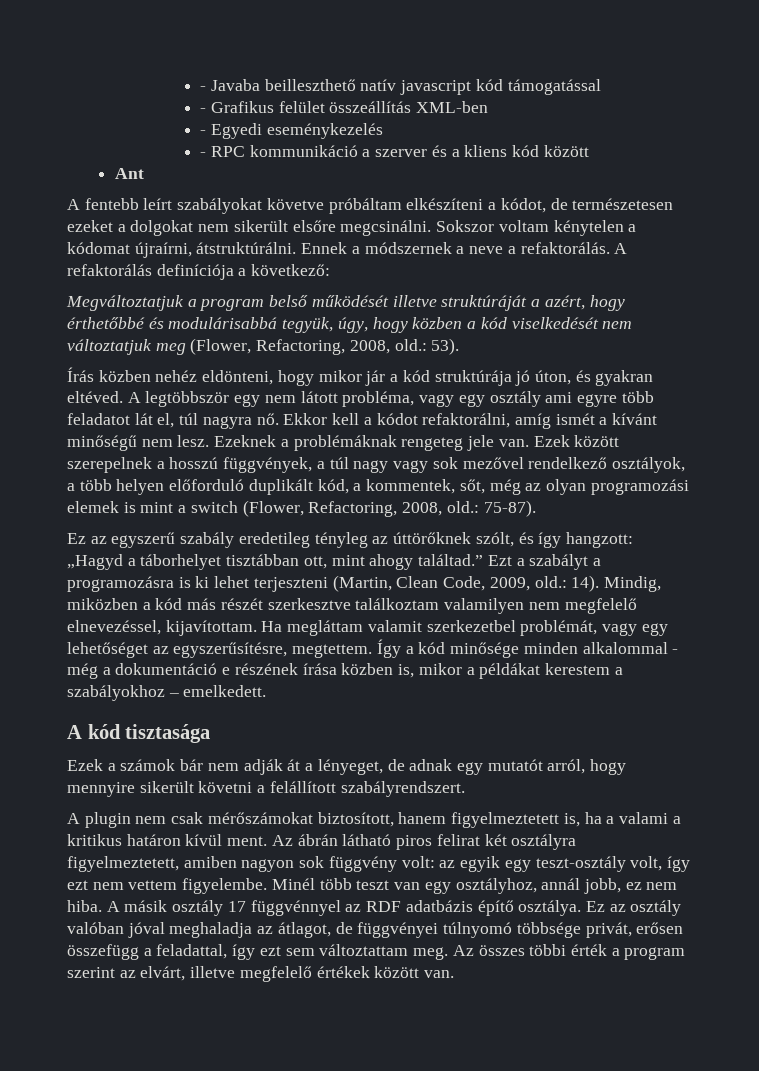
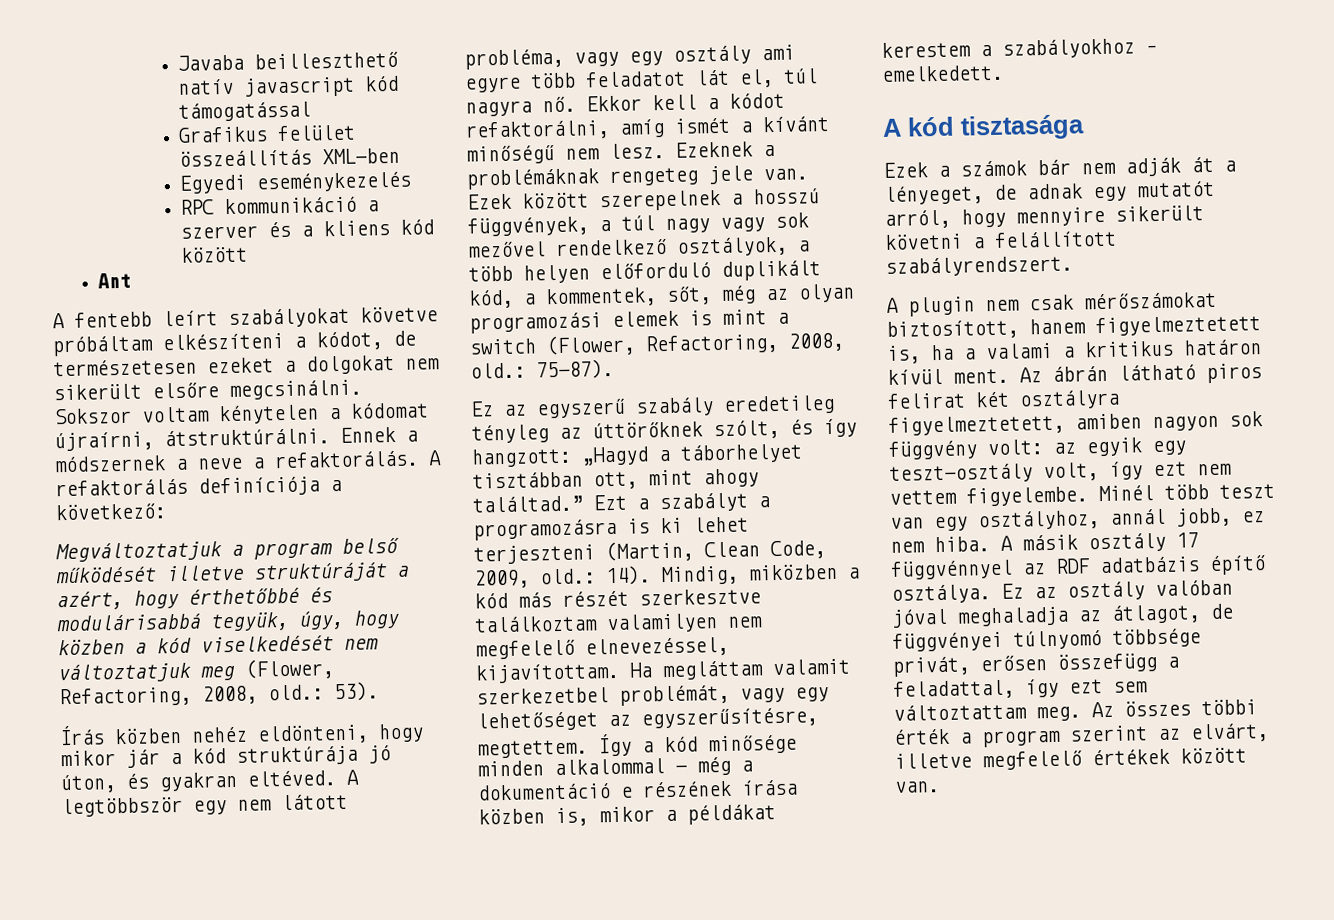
[200,86,207,91] - -> (176, 62) none
[200,108,207,113] - -> (311, 111) none
[200,130,207,135] - -> (400, 156) none
[200,152,207,157] - -> (412, 182) none

